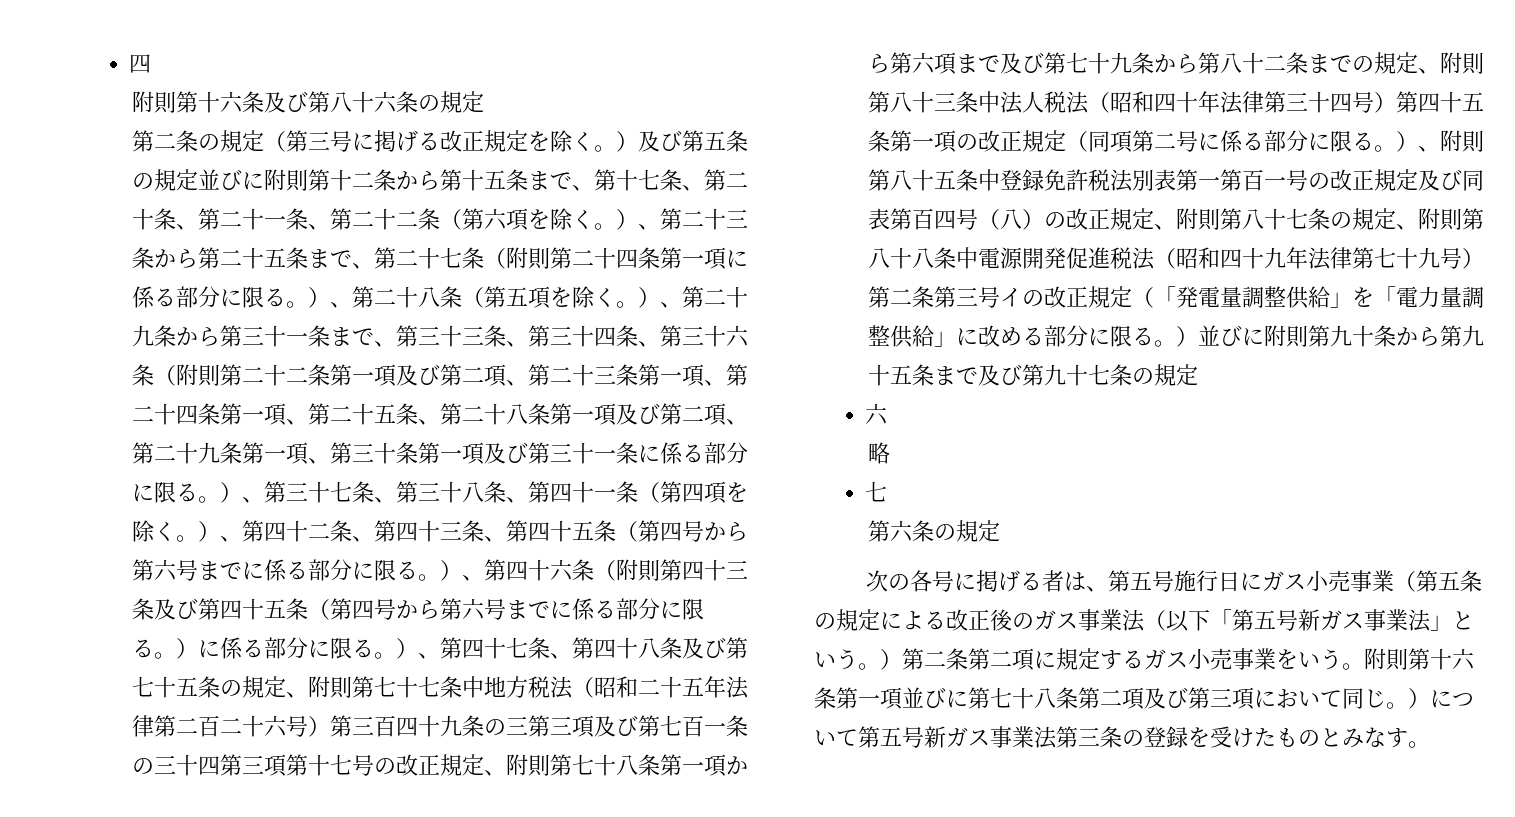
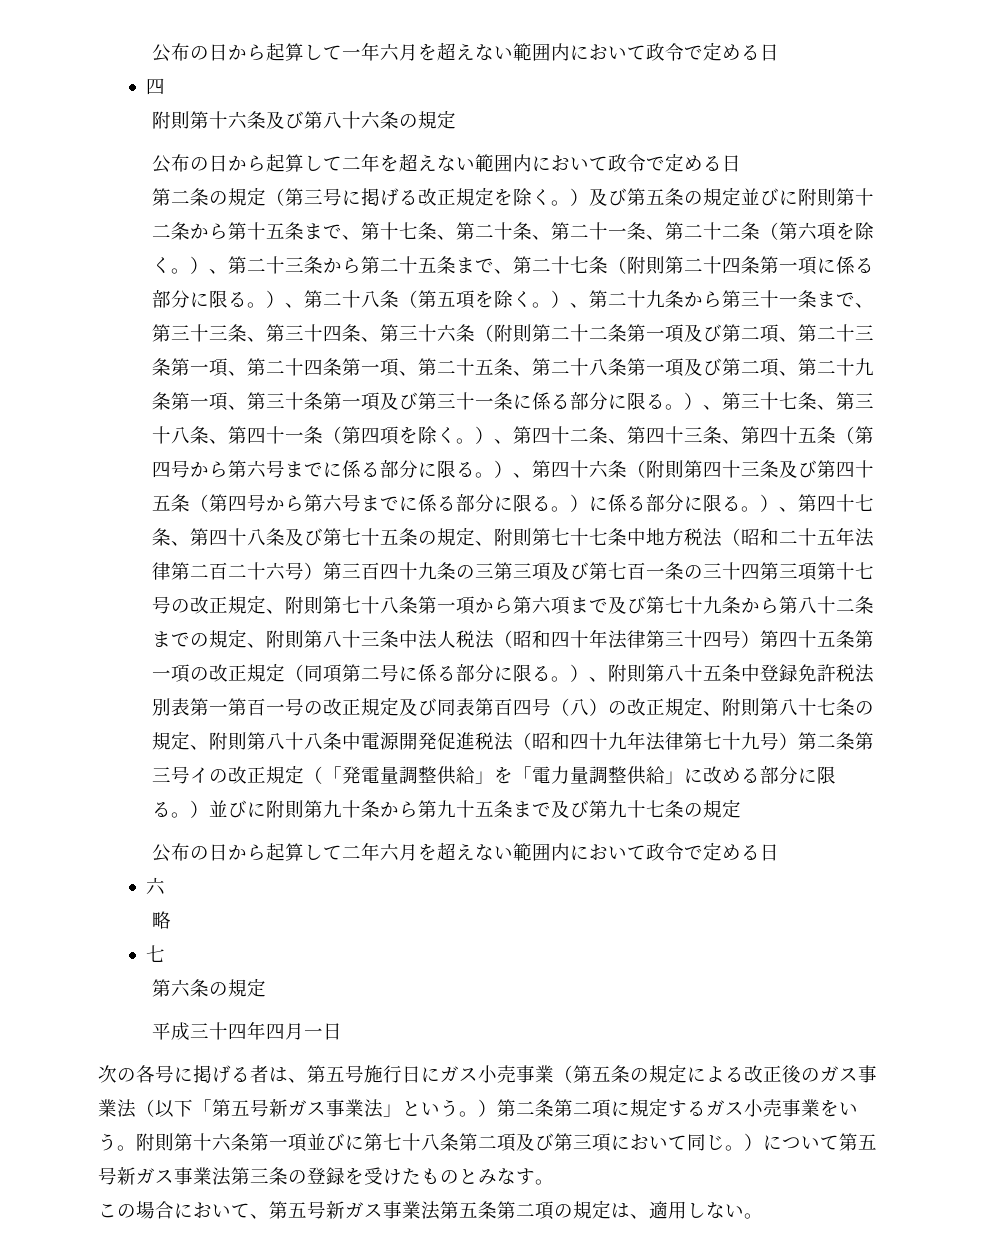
(129, 63) none -> [152,42,780,62] 公布の日から起算して一年六月を超えない範囲内において政令で定める日 //
(485, 102) none -> [152,153,742,173] // 公布の日から起算して二年を超えない範囲内において政令で定める日
(1199, 375) none -> [152,842,780,862] // 公布の日から起算して二年六月を超えない範囲内において政令で定める日
(1001, 531) none -> [152,1021,343,1041] // 平成三十四年四月一日
(1430, 744) none -> [98,1200,763,1220] // この場合において、第五号新ガス事業法第五条第二項の規定は、適用しない。

